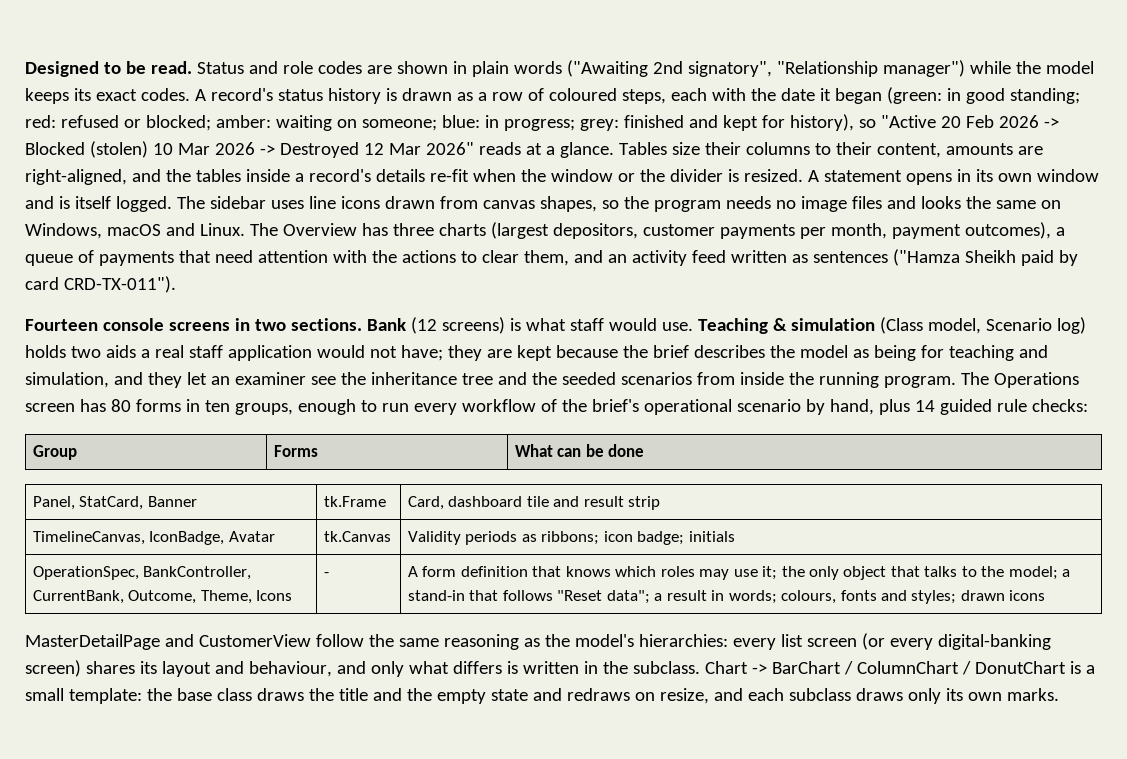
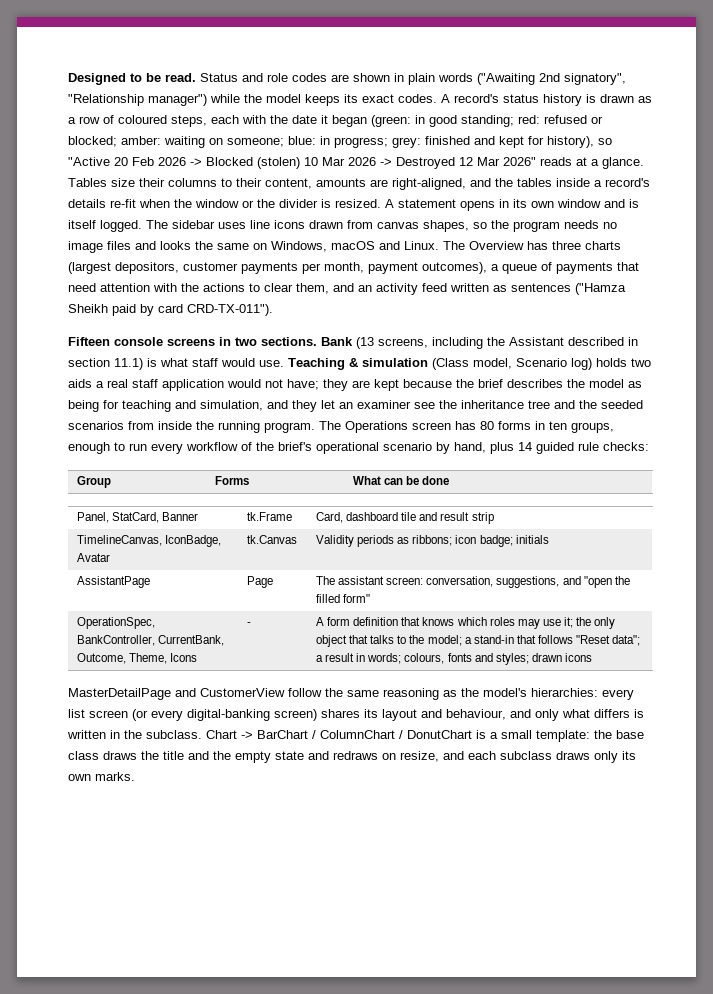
[25,319,98,331] Fourteen -> [68,337,110,346] Fifteen
[410,317,505,334] (12 screens) -> [356,337,638,349] [68,358,143,370] (13 screens, including the Assistant described in section 11.1)
(735, 536) none -> [76,576,150,588] [246,576,273,588] [315,576,630,588] [315,594,371,603] // AssistantPage | Page | The assistant screen: conversation, suggestions, and "open the filled form"

